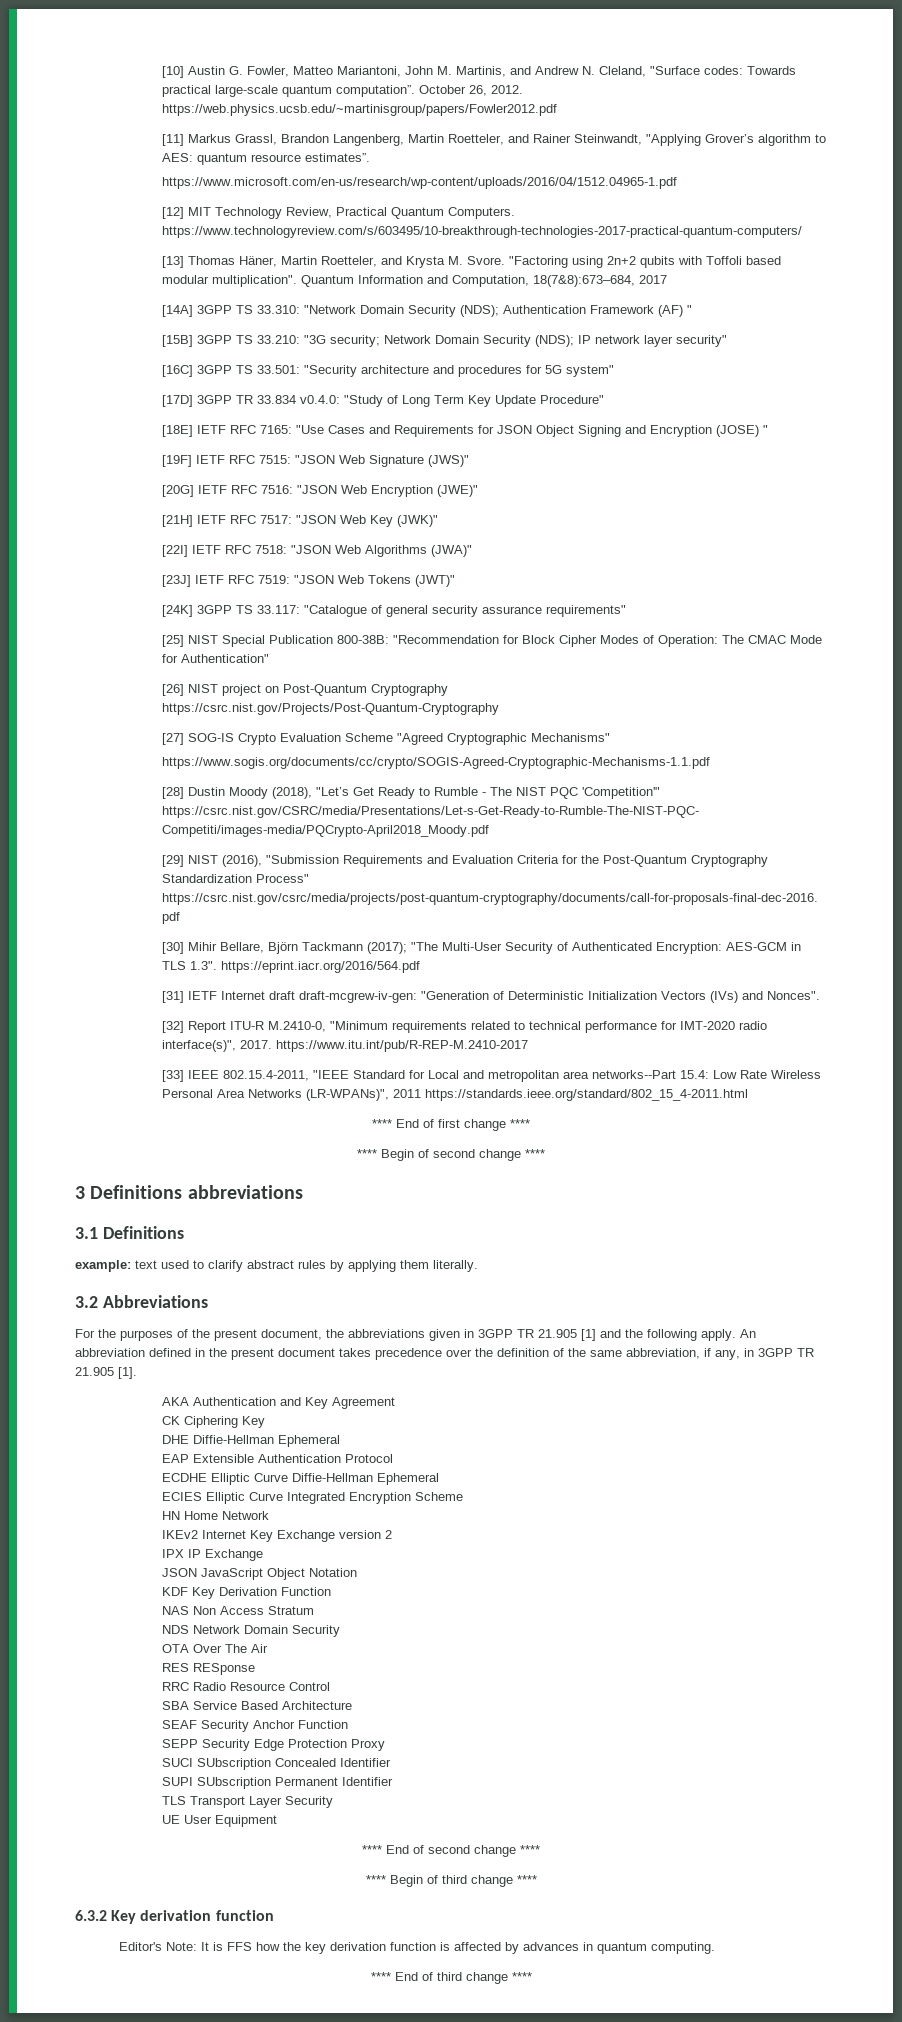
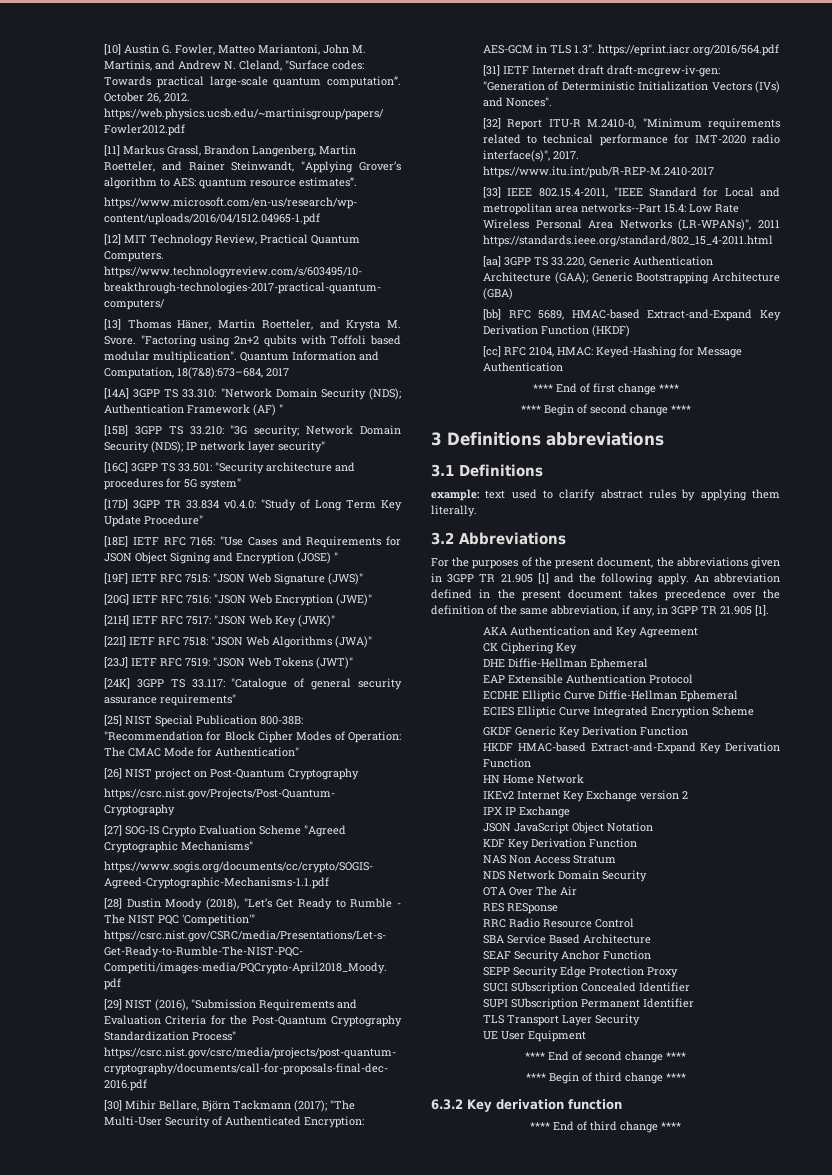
(749, 1095) none -> [483,256,714,267] [483,272,780,284] [483,288,514,300] [483,309,781,321] [483,325,631,337] [483,346,743,358] [483,362,564,372] // [aa] 3GPP TS 33.220, Generic Authentication Architecture (GAA); Generic Bootstrapping Architecture (GBA) // [bb] RFC 5689, HMAC-based Extract-and-Expand Key Derivation Function (HKDF) // [cc] RFC 2104, HMAC: Keyed-Hashing for Message Authentication
(464, 1496) none -> [483,726,689,738] [483,742,780,754] [483,758,532,768] // GKDF Generic Key Derivation Function // HKDF HMAC-based Extract-and-Expand Key Derivation Function
[118,1942,715,1954] // Editor's Note: It is FFS how the key derivation function is affected by advances in quantum computing. -> (622, 1104) none

